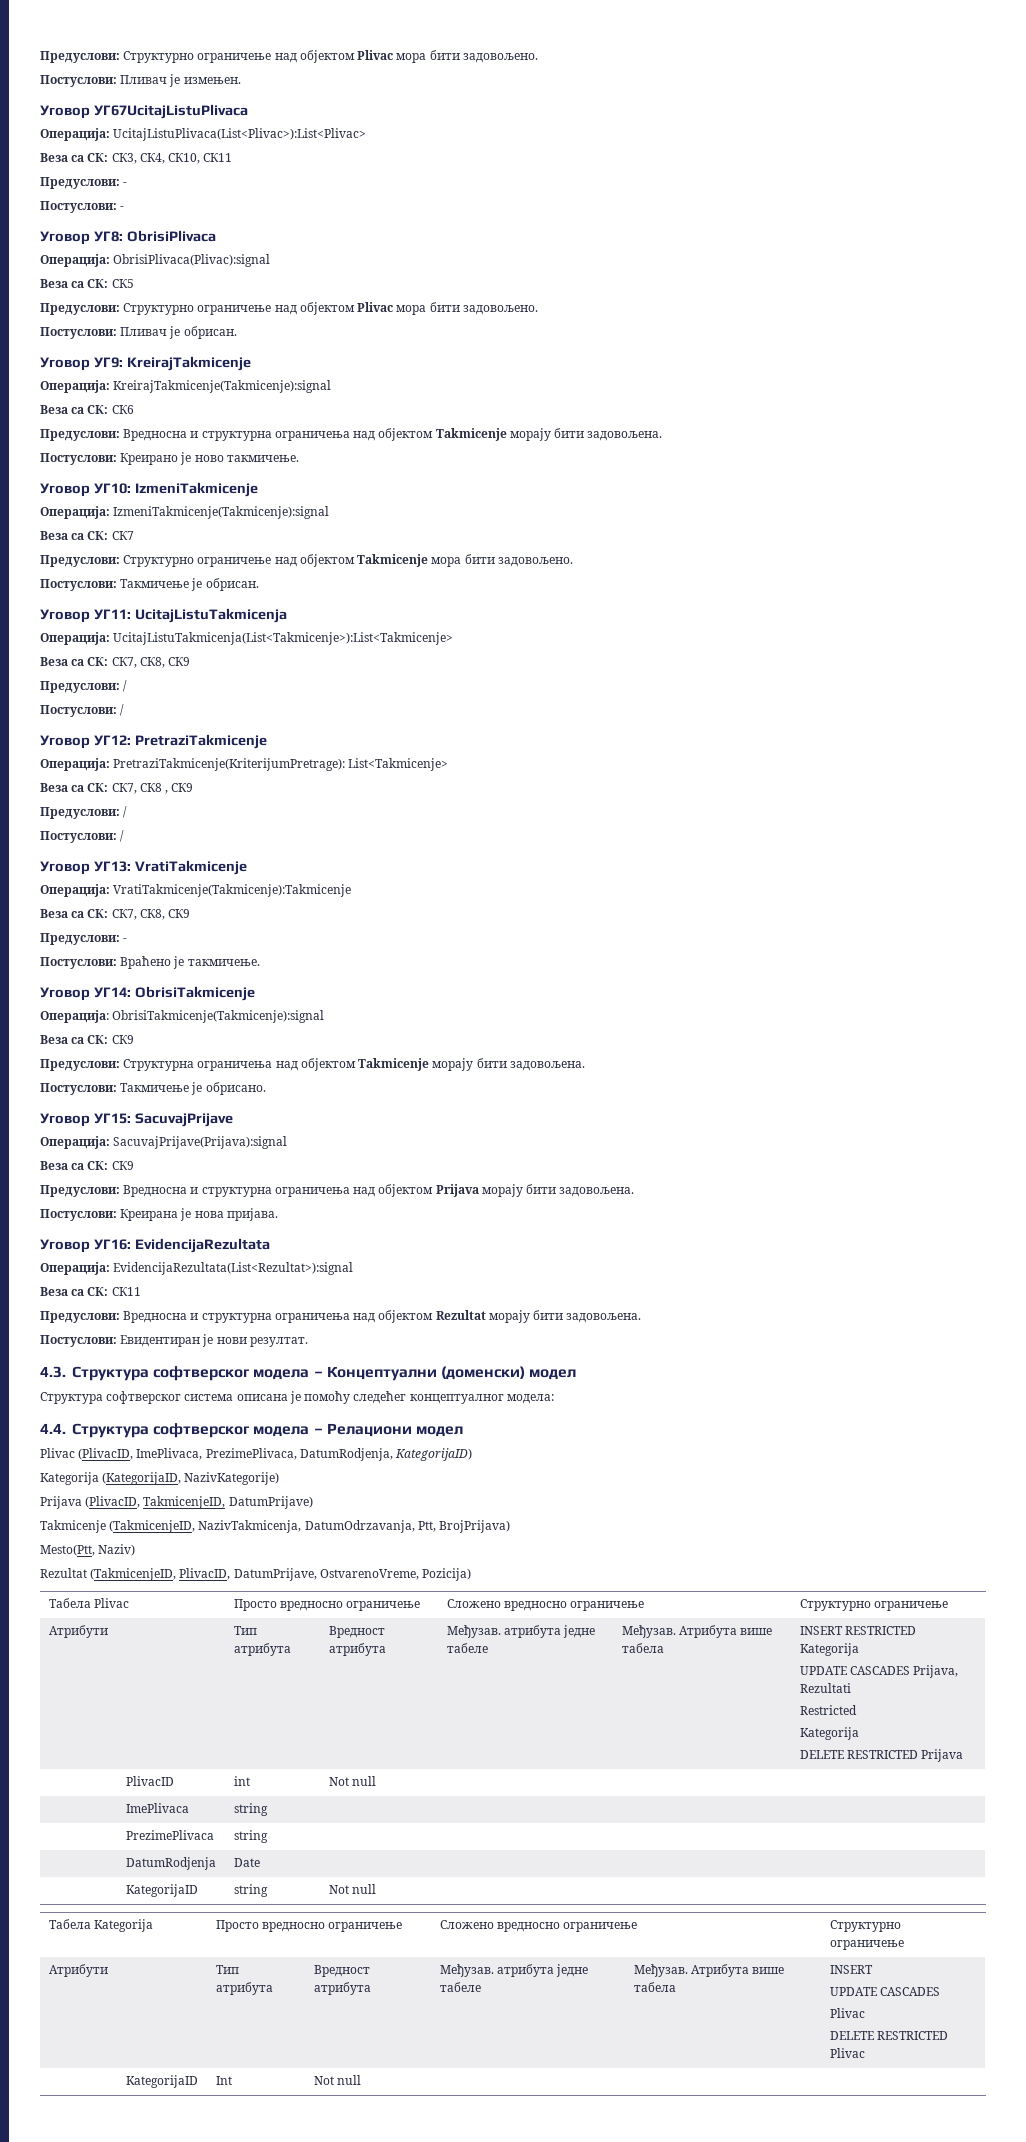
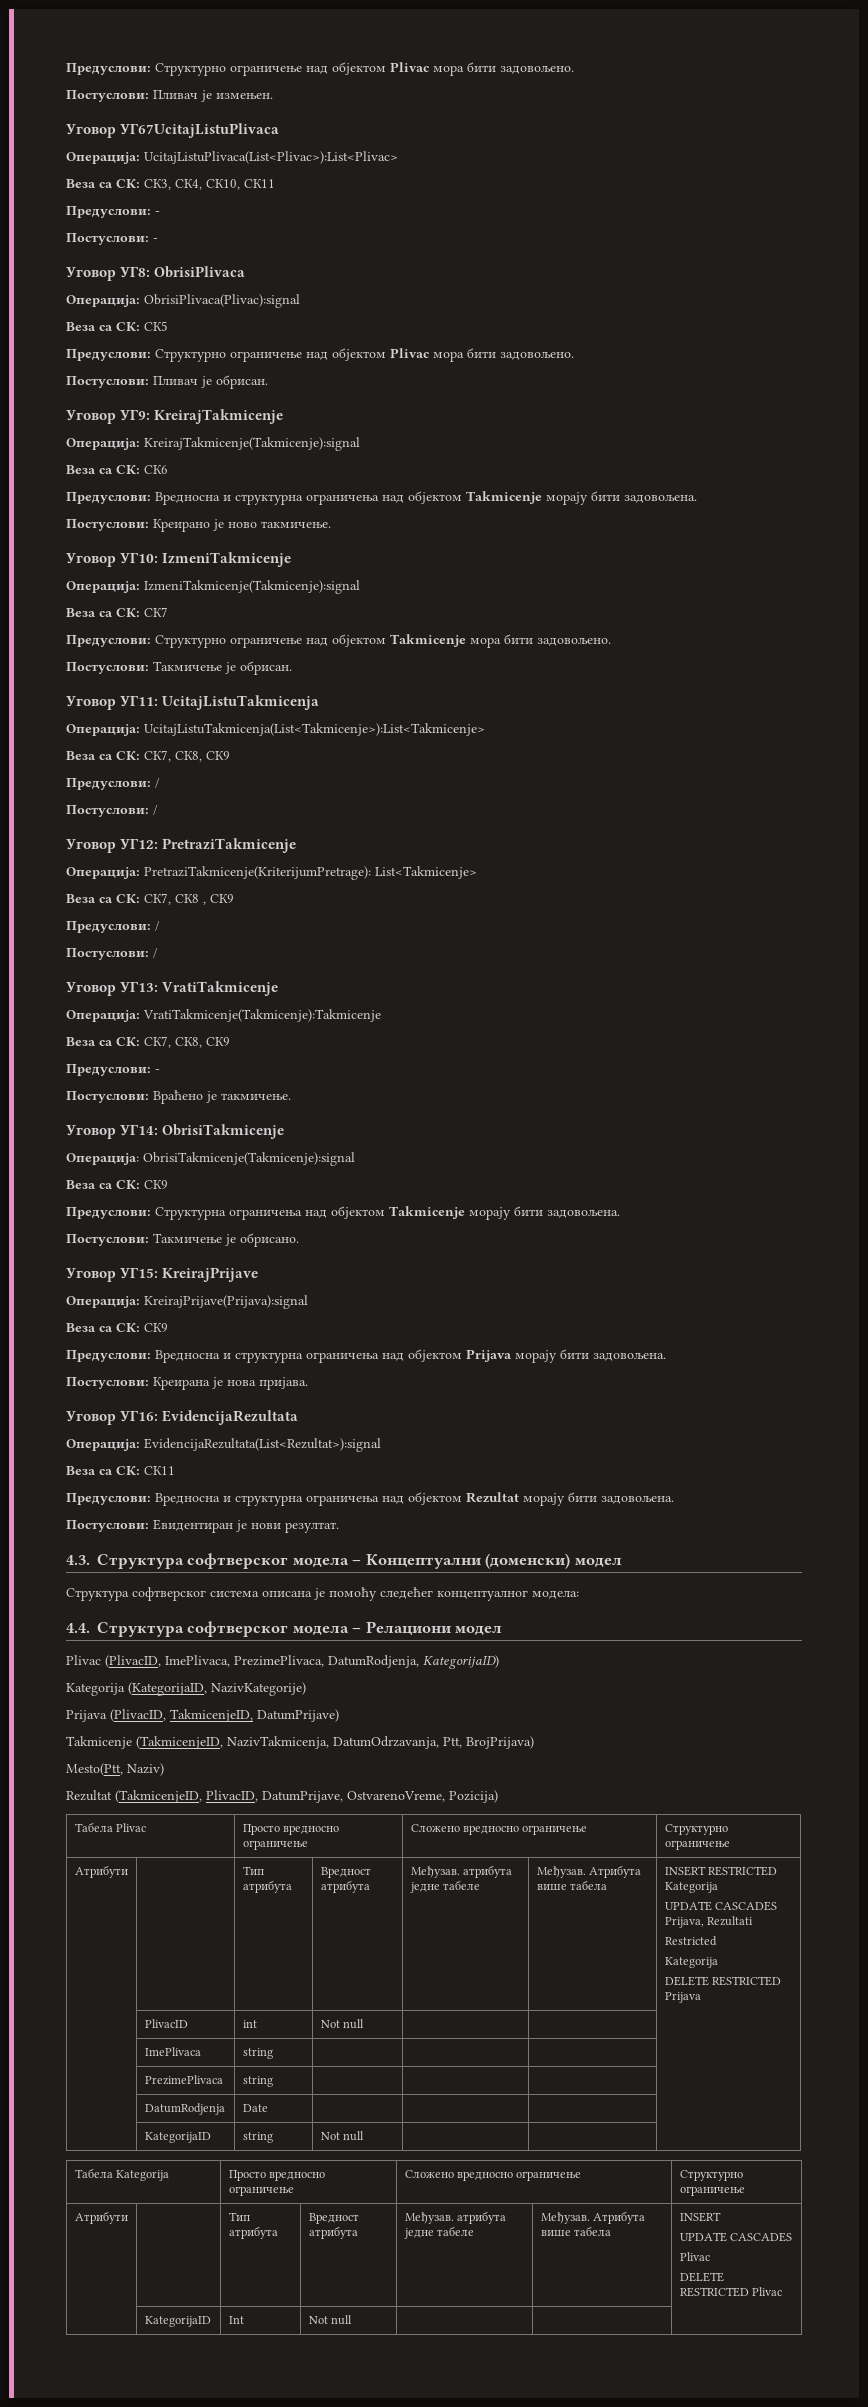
[134,1113,233,1127] [40,1136,288,1149] SacuvajPrijave // Операција: SacuvajPrijave(Prijava):signal -> [162,1267,259,1282] [66,1295,308,1309] KreirajPrijave // Операција: KreirajPrijave(Prijava):signal

